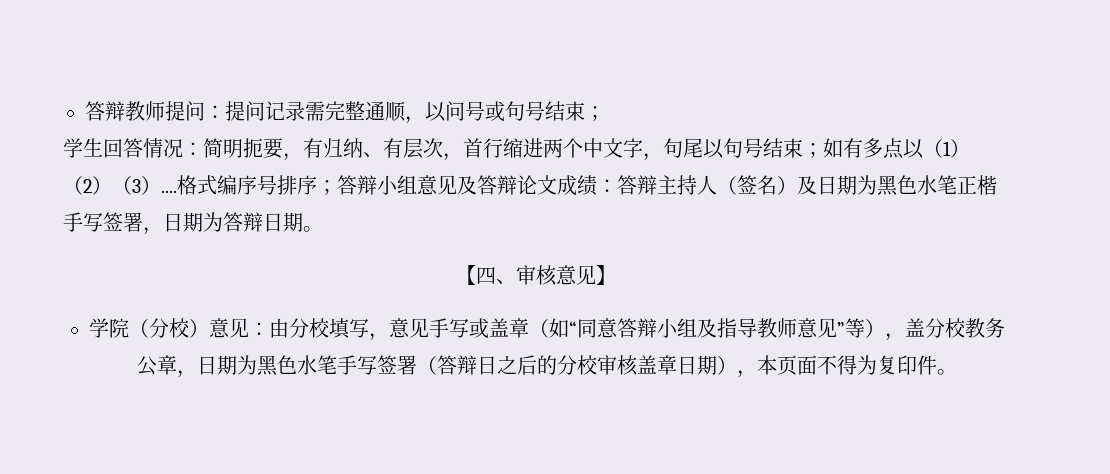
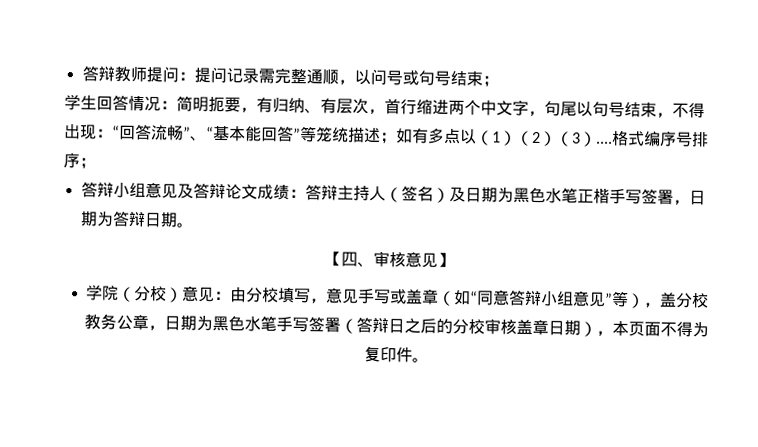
(803, 148) none -> [656,102,705,119] [64,123,381,144] ，不得出现：“回答流畅”、“基本能回答”等笼统描述
(337, 187) none -> (96, 163) //
[696,318,797,338] 及指导教师 -> (575, 298) none

